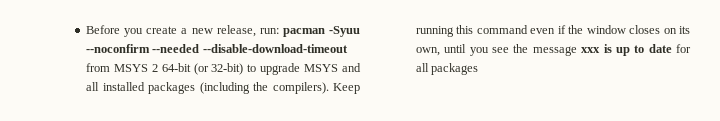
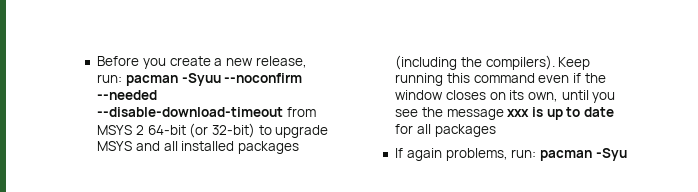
(479, 69) none -> [395,148,627,161] // If again problems, run: pacman -Syu

